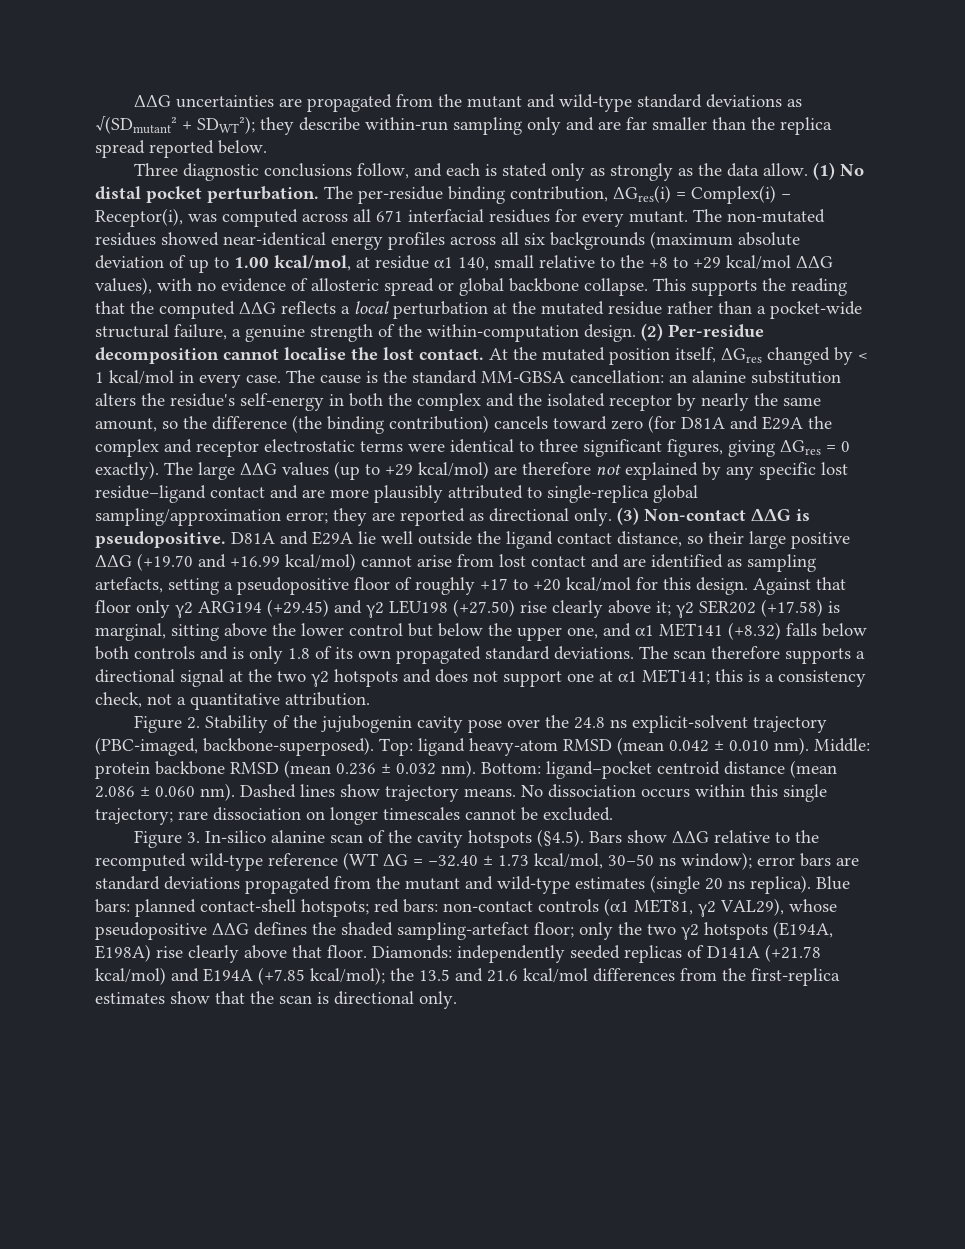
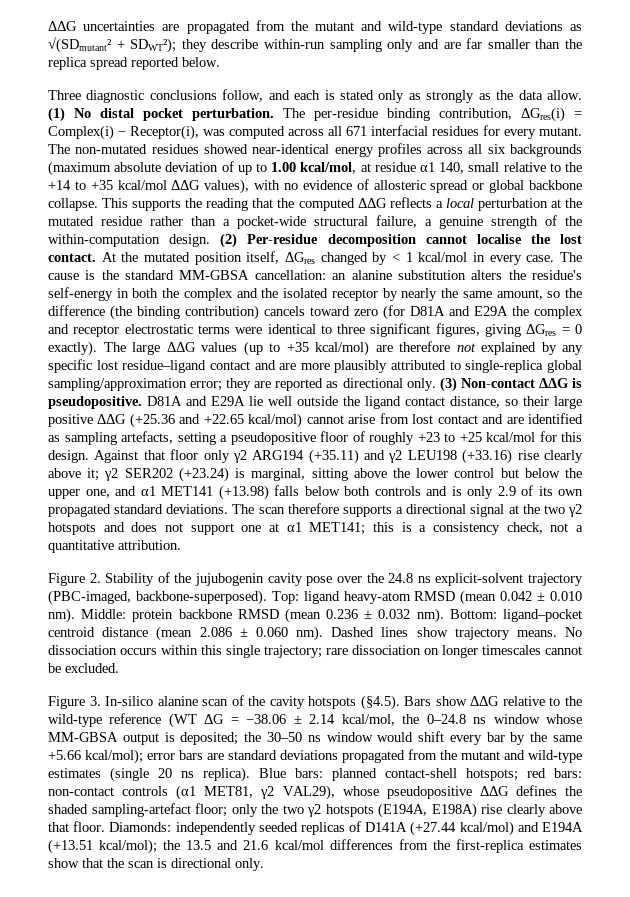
[649,257,721,269] +8 to +29 -> [48,180,113,190] +14 to +35
[385,464,413,476] +29 -> [286,342,309,352] +35
[137,553,280,571] (+19.70 and +16.99 -> [129,413,244,428] (+25.36 and +22.65
[480,578,561,591] +17 to +20 -> [417,432,482,442] +23 to +25
[267,599,329,617] (+29.45) -> [308,449,359,464] (+35.11)
[453,599,515,617] (+27.50) -> [462,449,513,464] (+33.16)
[761,599,823,617] (+17.58) -> [178,467,229,482] (+23.24)
[728,622,781,640] (+8.32) -> [218,485,269,500] (+13.98)
[288,648,310,659] 1.8 -> [497,486,516,496] 2.9
[95,853,186,871] recomputed -> (583, 701) none
[428,852,752,870] −32.40 ± 1.73 kcal/mol, 30–50 ns window); -> [246,714,582,726] [48,731,582,745] [48,749,143,764] −38.06 ± 2.14 kcal/mol, the 0–24.8 ns window whose MM-GBSA output is deposited; the 30–50 ns window would shift every bar by the same +5.66 kcal/mol);
[765,944,821,962] (+21.78 -> [410,821,457,836] (+27.44
[258,967,305,985] (+7.85 -> [48,839,93,854] (+13.51

